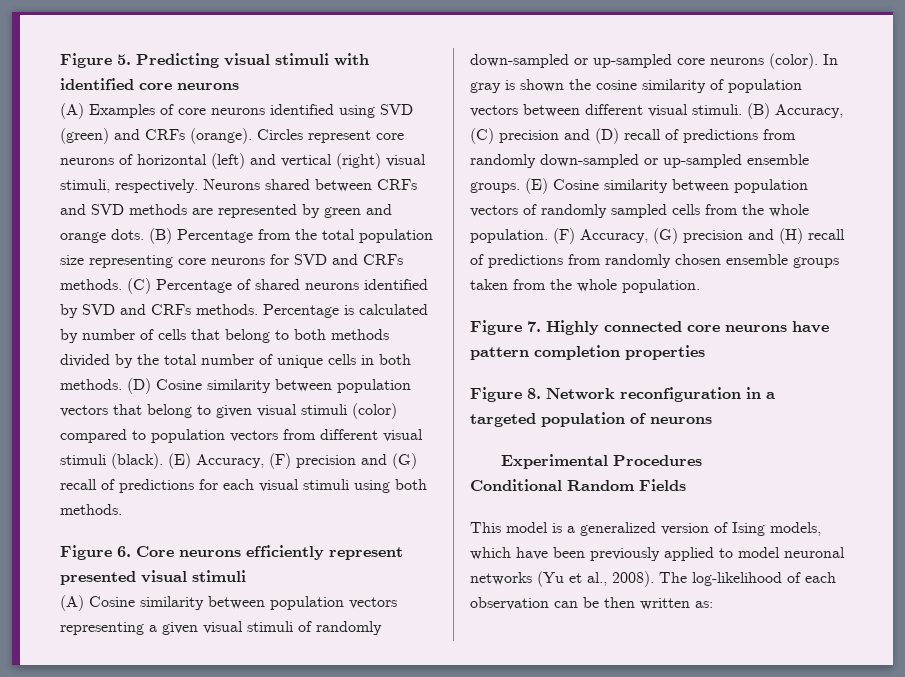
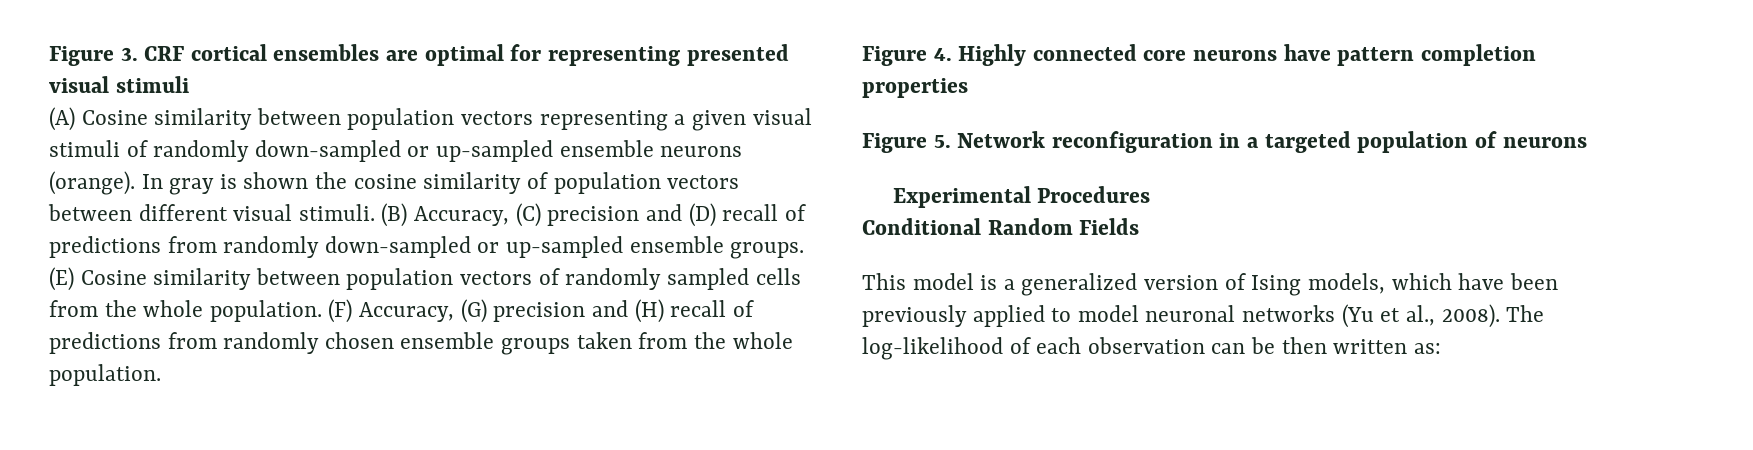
[60,53,369,68] [60,78,239,90] [60,103,413,119] [60,128,404,144] [60,153,426,169] [60,179,417,193] [60,204,392,218] [60,228,433,244] [60,254,403,268] [60,278,428,294] [60,304,428,318] [60,329,389,343] [60,354,411,368] [60,378,411,394] [60,403,397,419] [60,429,423,443] [60,453,417,469] [60,479,427,493] [60,504,122,515] [60,545,403,560] Figure 5. Predicting visual stimuli with identified core neurons // (A) Examples of core neurons identified using SVD (green) and CRFs (orange). Circles represent core neurons of horizontal (left) and vertical (right) visual stimuli, respectively. Neurons shared between CRFs and SVD methods are represented by green and orange dots. (B) Percentage from the total population size representing core neurons for SVD and CRFs methods. (C) Percentage of shared neurons identified by SVD and CRFs methods. Percentage is calculated by number of cells that belong to both methods divided by the total number of unique cells in both methods. (D) Cosine similarity between population vectors that belong to given visual stimuli (color) compared to population vectors from different visual stimuli (black). (E) Accuracy, (F) precision and (G) recall of predictions for each visual stimuli using both methods. // Figure 6. Core neurons efficiently represent -> [49,44,680,66] Figure 3. CRF cortical ensembles are optimal for representing
[677,53,818,69] core neurons (color). -> [559,140,743,157] [49,171,135,195] ensemble neurons (orange).
[527,321,541,332] 7. -> [933,48,952,61] 4.
[527,388,541,399] 8. -> [933,135,951,148] 5.

